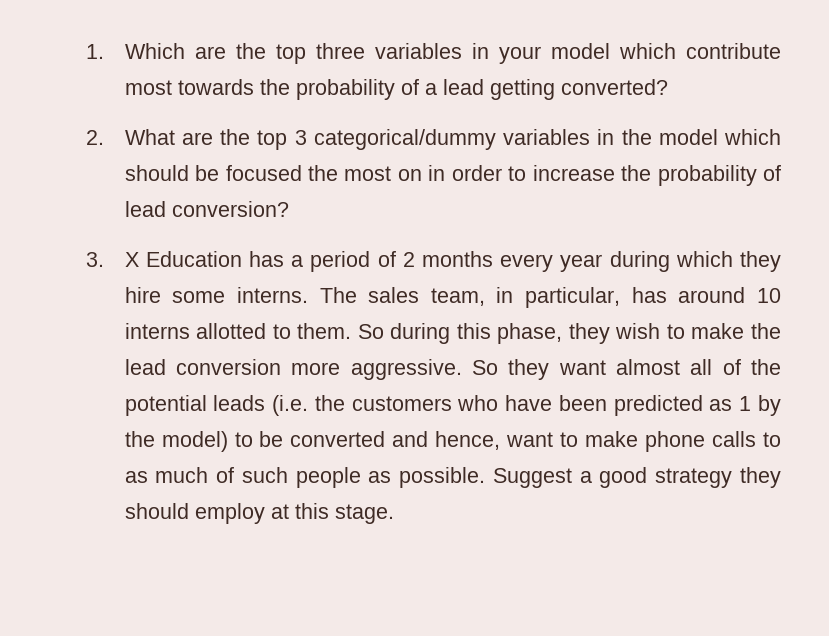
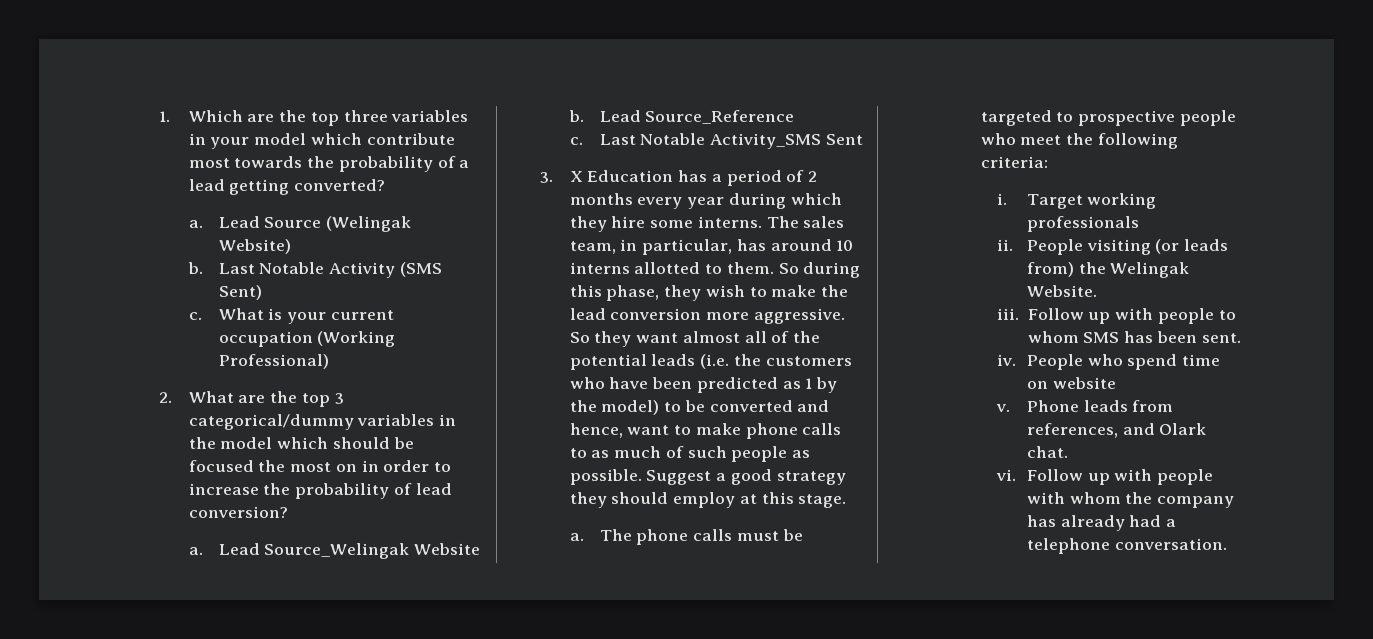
(668, 87) none -> [188,216,412,232] [218,239,291,254] [187,262,442,278] [218,285,262,300] [188,308,394,324] [218,331,396,347] [218,354,329,369] // a. Lead Source (Welingak Website) // b. Last Notable Activity (SMS Sent) // c. What is your current occupation (Working Professional)
(289, 209) none -> [188,543,481,559] [568,110,795,124] [569,133,863,149] // a. Lead Source_Welingak Website // b. Lead Source_Reference // c. Last Notable Activity_SMS Sent
(394, 514) none -> [569,529,803,545] [980,110,1236,126] [980,133,1178,149] [980,156,1048,168] [996,193,1157,209] [1026,216,1139,232] [996,239,1228,255] [1026,262,1190,278] [1026,285,1097,297] [996,308,1236,324] [1027,331,1241,343] [996,354,1220,370] [1026,377,1116,389] [995,400,1174,412] [1026,423,1207,438] [1026,446,1068,458] [995,469,1213,485] [1026,492,1234,508] [1026,515,1176,531] [1026,538,1227,554] // a. The phone calls must be targeted to prospective people who meet the following criteria: // i. Target working professionals // ii. People visiting (or leads from) the Welingak Website. // iii. Follow up with people to whom SMS has been sent. // iv. People who spend time on website // v. Phone leads from references, and Olark chat. // vi. Follow up with people with whom the company has already had a telephone conversation.

